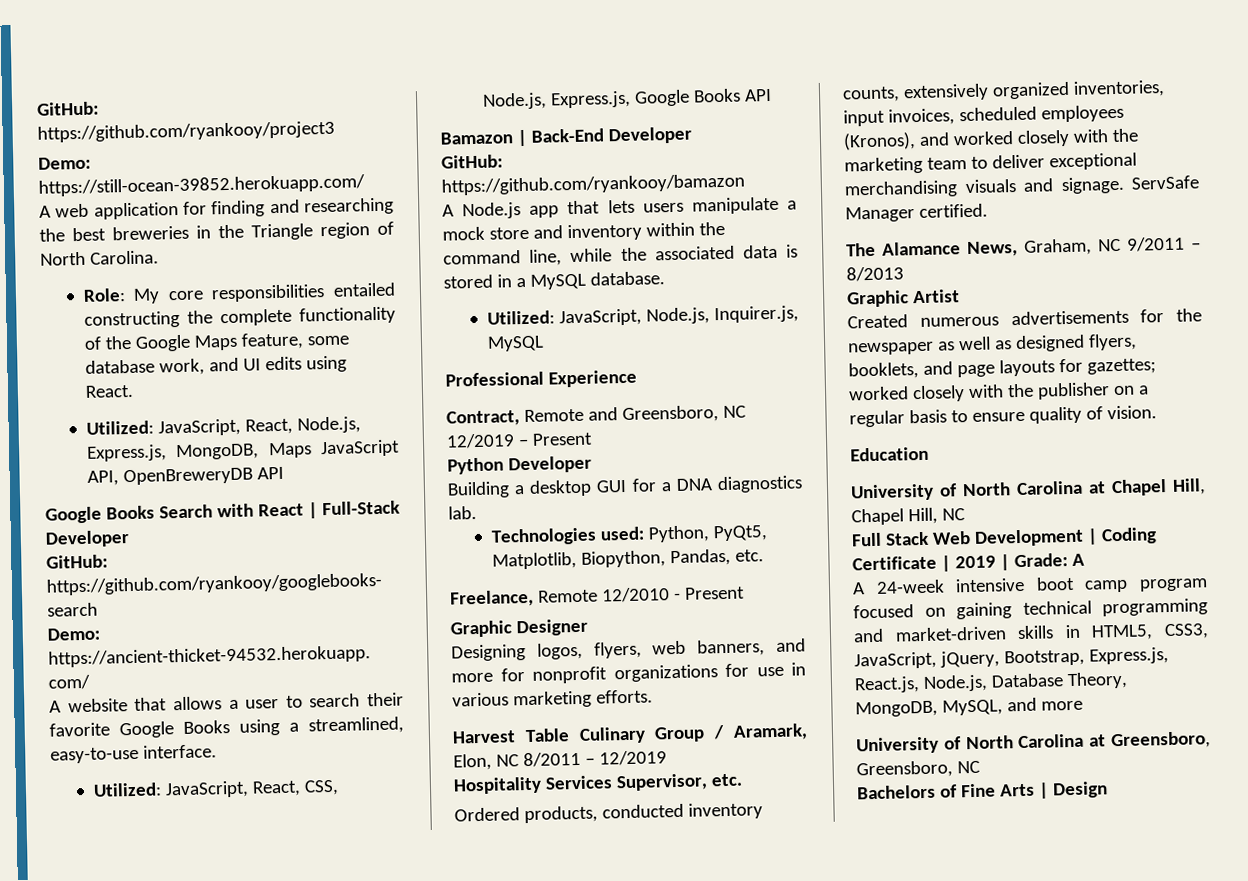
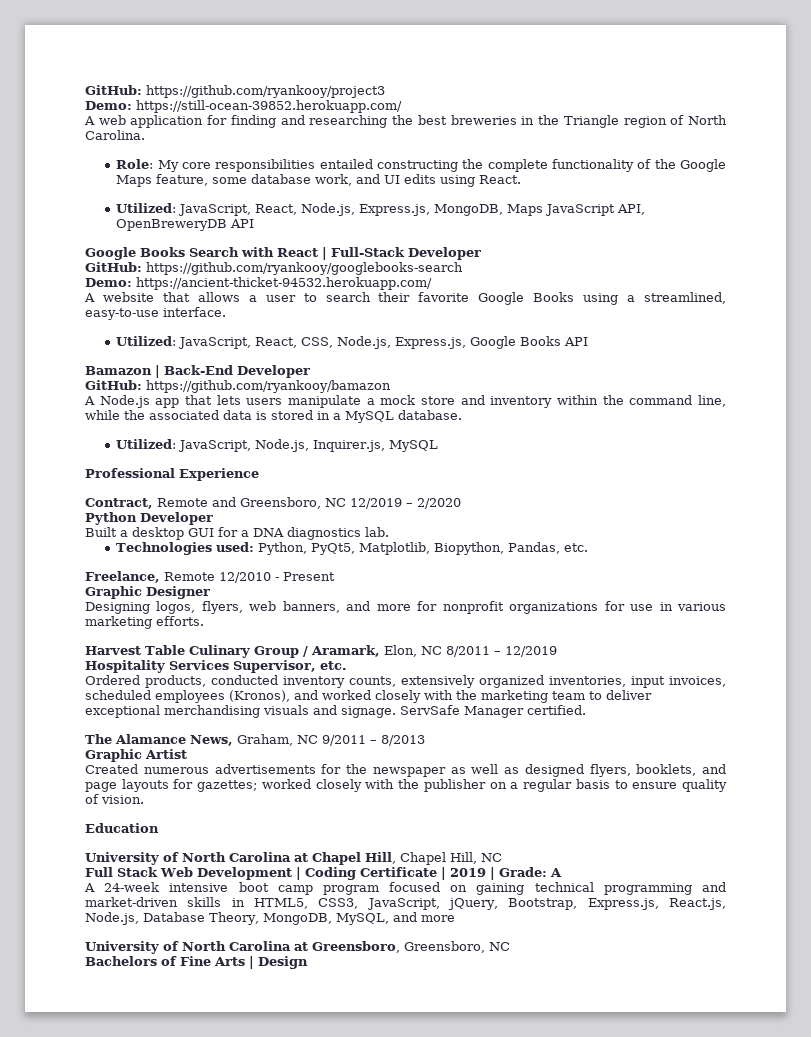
[531,432,593,446] Present -> [417,498,461,509] 2/2020
[447,481,510,499] Building -> [85,527,117,537] Built

